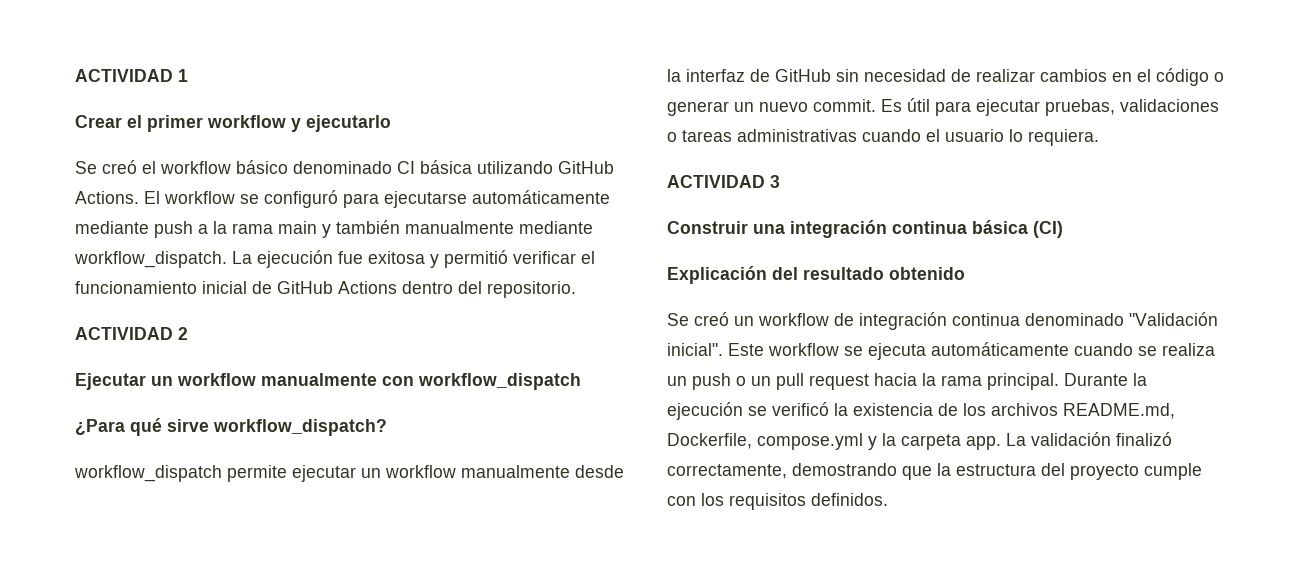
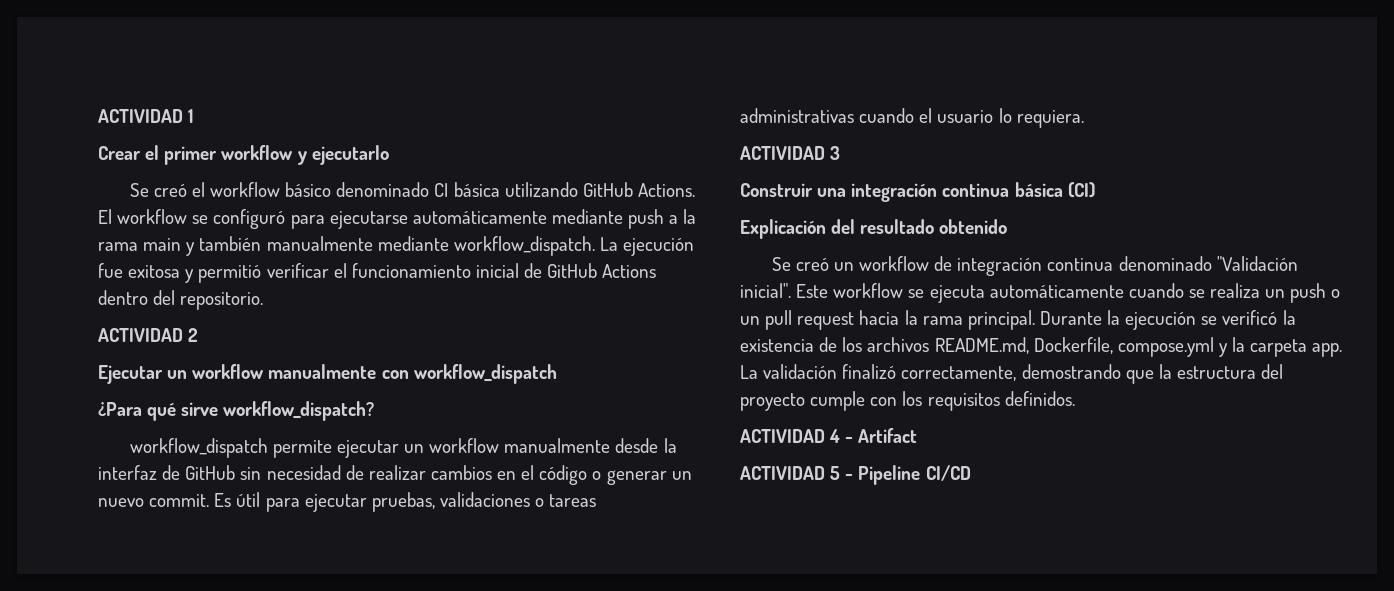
(888, 499) none -> [740,428,918,443] [740,465,971,485] // ACTIVIDAD 4 - Artifact // ACTIVIDAD 5 - Pipeline CI/CD

